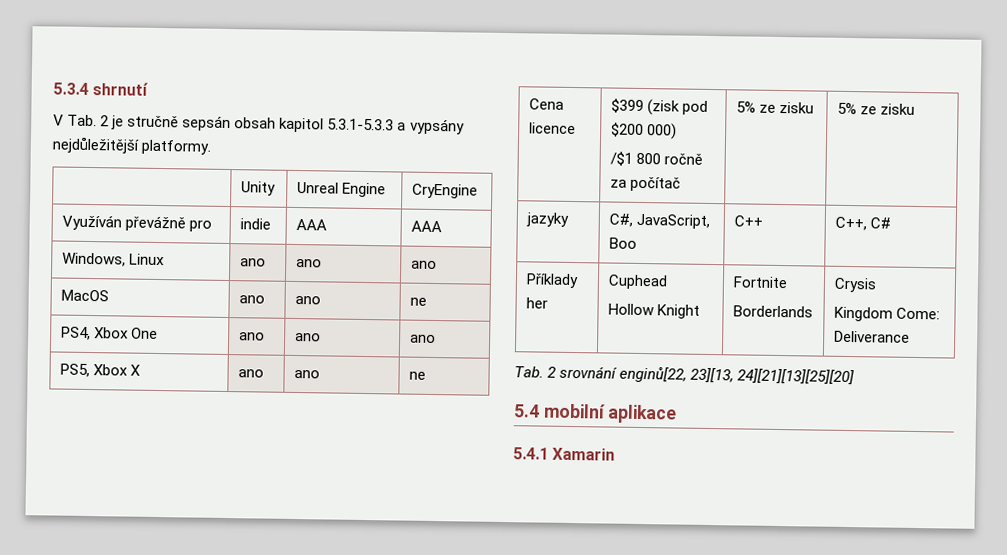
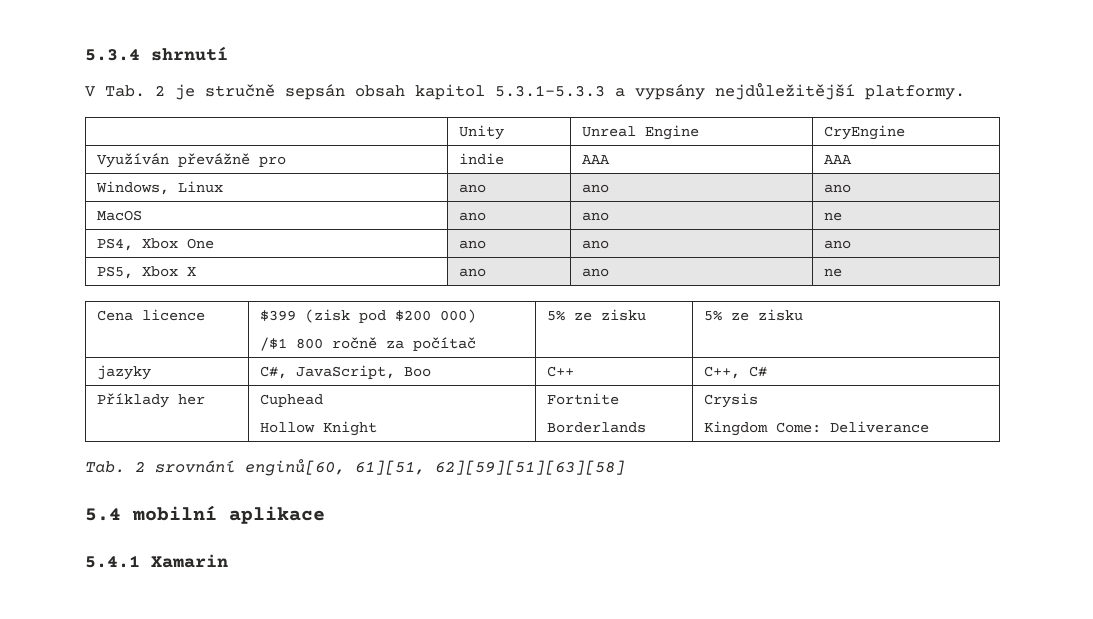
[619,365,855,386] enginů[22, 23][13, 24][21][13][25][20] -> [245,459,625,476] enginů[60, 61][51, 62][59][51][63][58]

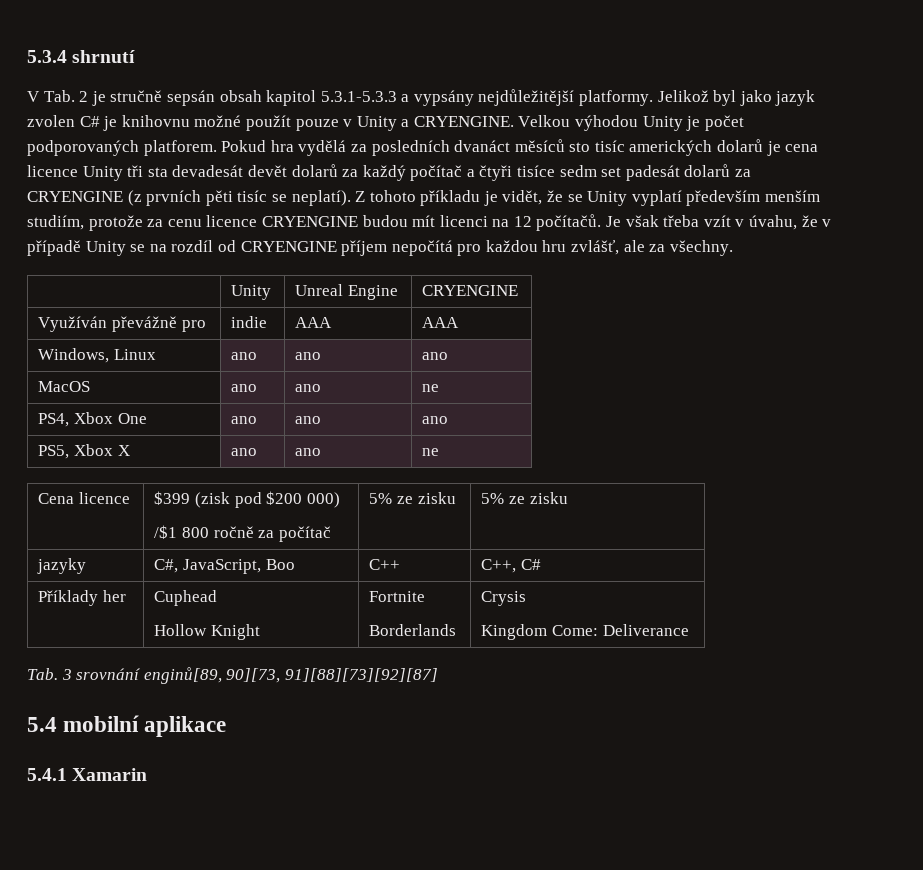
(965, 92) none -> [657,90,816,106] [27,115,744,131] [27,139,819,156] [27,164,752,181] [27,190,821,206] [27,214,832,231] [27,240,733,256] Jelikož byl jako jazyk zvolen C# je knihovnu možné použít pouze v Unity a CRYENGINE. Velkou výhodou Unity je počet podporovaných platforem. Pokud hra vydělá za posledních dvanáct měsíců sto tisíc amerických dolarů je cena licence Unity tři sta devadesát devět dolarů za každý počítač a čtyři tisíce sedm set padesát dolarů za CRYENGINE (z prvních pěti tisíc se neplatí). Z tohoto příkladu je vidět, že se Unity vyplatí především menším studiím, protože za cenu licence CRYENGINE budou mít licenci na 12 počítačů. Je však třeba vzít v úvahu, že v případě Unity se na rozdíl od CRYENGINE příjem nepočítá pro každou hru zvlášť, ale za všechny.
[824,125,906,140] CryEngine -> [422,285,519,296] CRYENGINE
[135,459,625,476] 2 srovnání enginů[60, 61][51, 62][59][51][63][58] -> [61,667,438,684] 3 srovnání enginů[89, 90][73, 91][88][73][92][87]

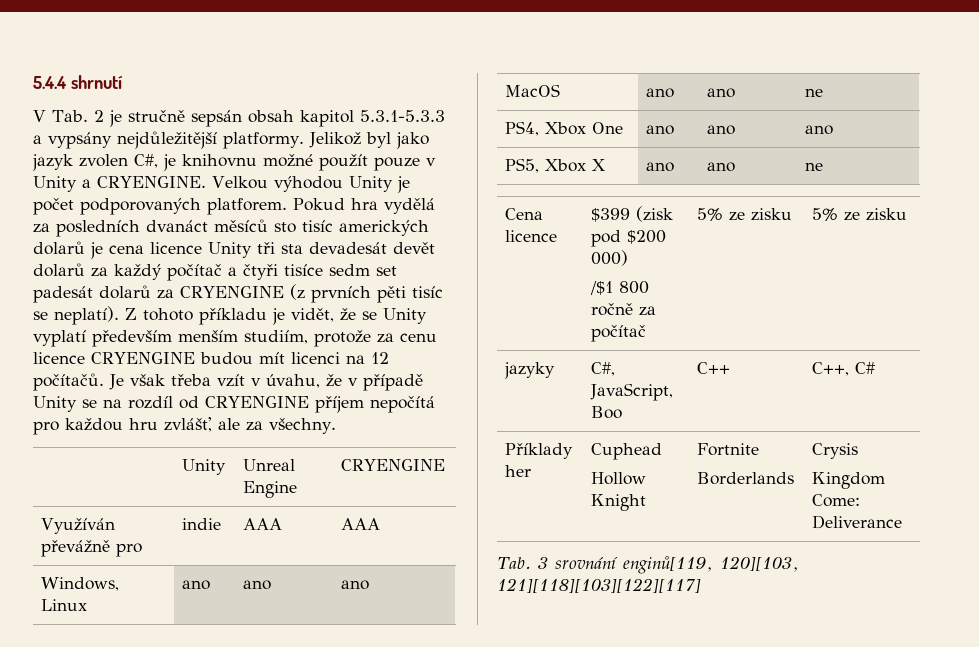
[27,50,67,63] 5.3.4 -> [33,76,67,89] 5.4.4
[79,116,100,127] C# -> [134,154,158,168] C#,
[143,667,438,684] [27,715,227,737] [27,768,148,781] enginů[89, 90][73, 91][88][73][92][87] // 5.4 mobilní aplikace // 5.4.1 Xamarin -> [622,556,799,574] [497,578,701,593] enginů[119, 120][103, 121][118][103][122][117]

